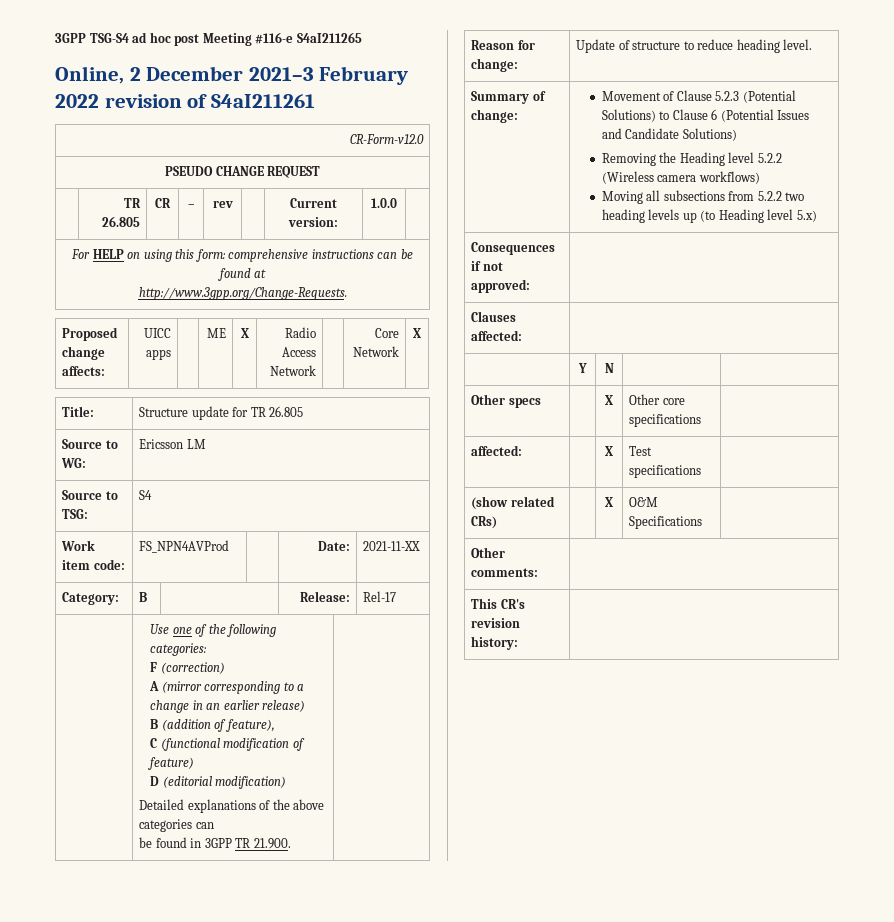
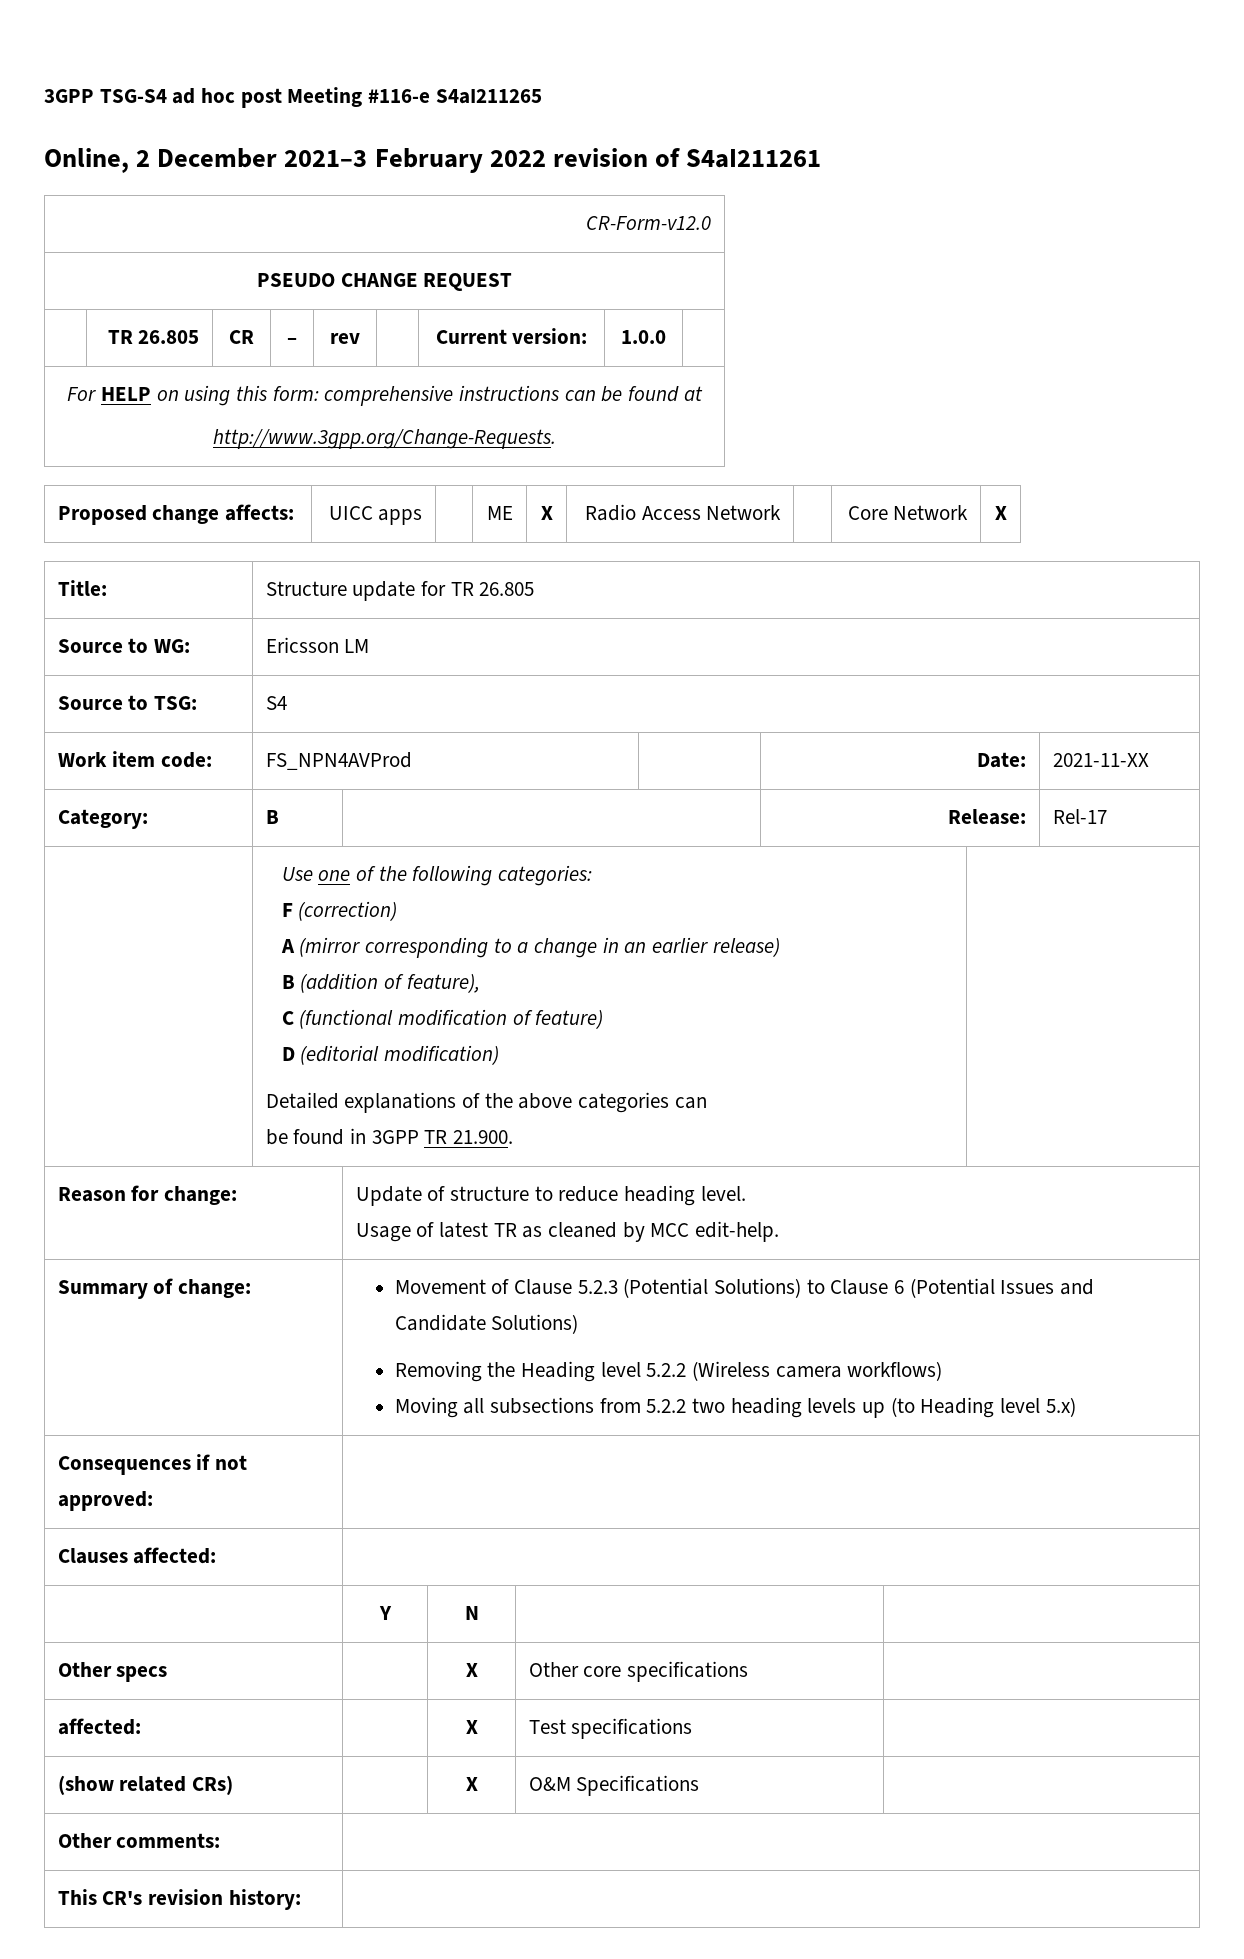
(813, 44) none -> [355,1221,779,1242] // Usage of latest TR as cleaned by MCC edit-help.

